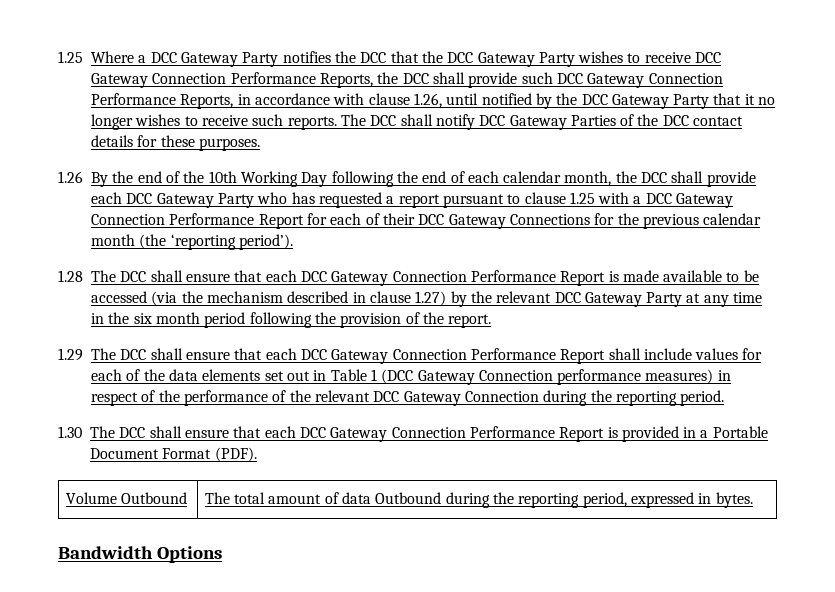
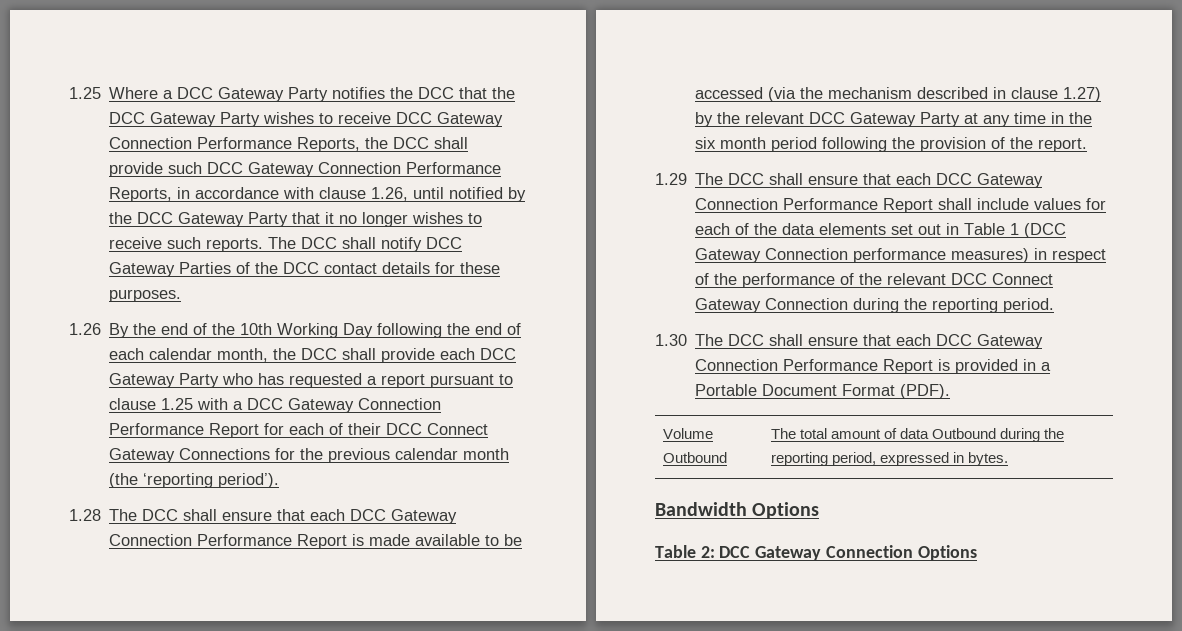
(445, 219) none -> [427,423,489,435] Connect
(400, 396) none -> [992,273,1054,285] Connect
(222, 554) none -> [655,545,977,561] // Table 2: DCC Gateway Connection Options

